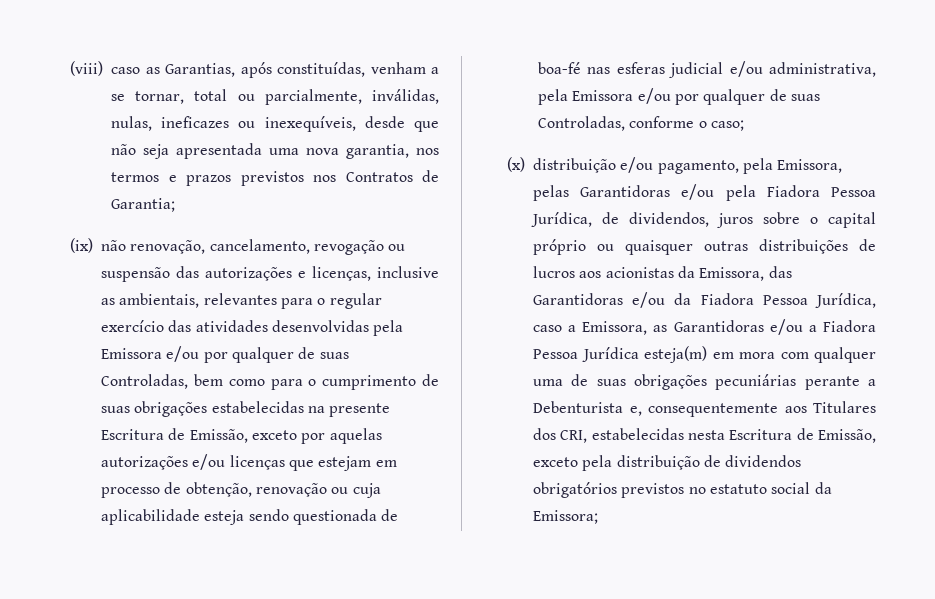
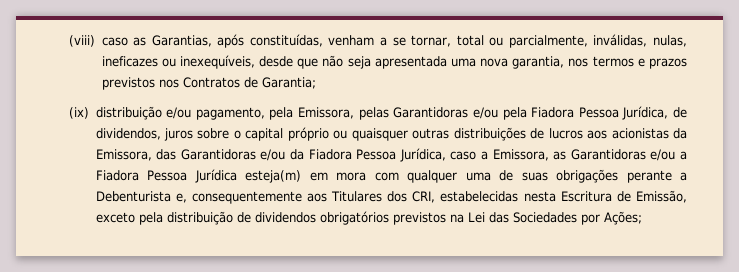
[101,239,406,255] [101,266,439,282] [101,293,382,309] [101,320,404,336] [101,346,349,363] [101,374,439,390] [101,401,391,417] [101,428,382,444] [101,454,397,471] [101,482,381,498] [101,509,399,525] [538,61,876,78] [538,88,820,105] [538,116,745,131] [507,157,526,172] não renovação, cancelamento, revogação ou suspensão das autorizações e licenças, inclusive as ambientais, relevantes para o regular exercício das atividades desenvolvidas pela Emissora e/ou por qualquer de suas Controladas, bem como para o cumprimento de suas obrigações estabelecidas na presente Escritura de Emissão, exceto por aquelas autorizações e/ou licenças que estejam em processo de obtenção, renovação ou cuja aplicabilidade esteja sendo questionada de boa-fé nas esferas judicial e/ou administrativa, pela Emissora e/ou por qualquer de suas Controladas, conforme o caso; // (x) -> (90, 113) none
[715,374,797,390] pecuniárias -> (619, 176) none
[688,482,832,494] [533,510,599,524] no estatuto social da Emissora; -> [449,211,642,225] na Lei das Sociedades por Ações;

